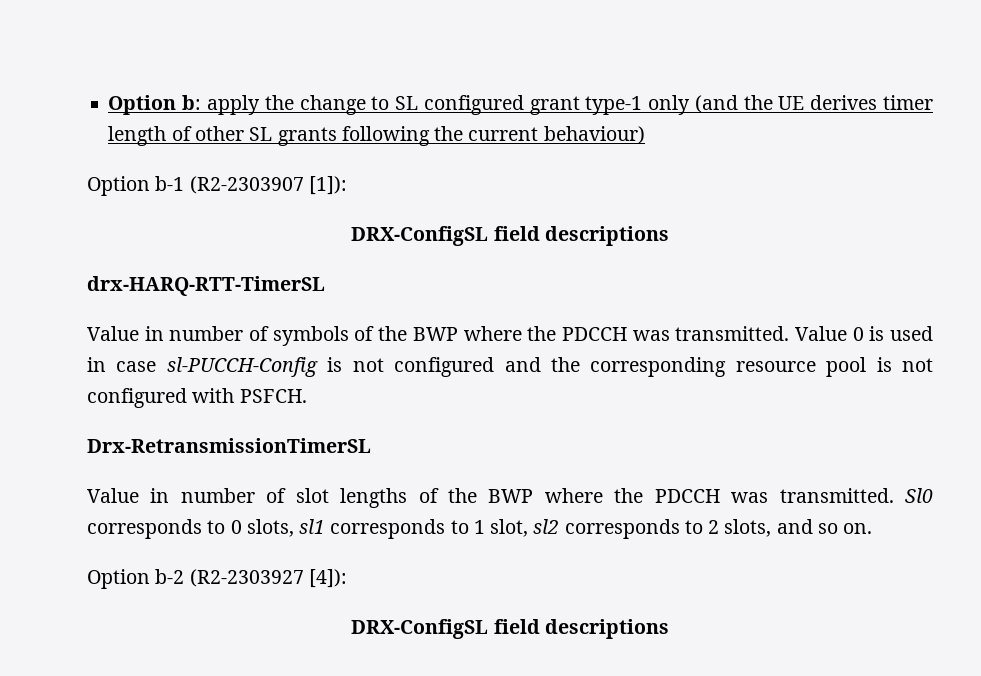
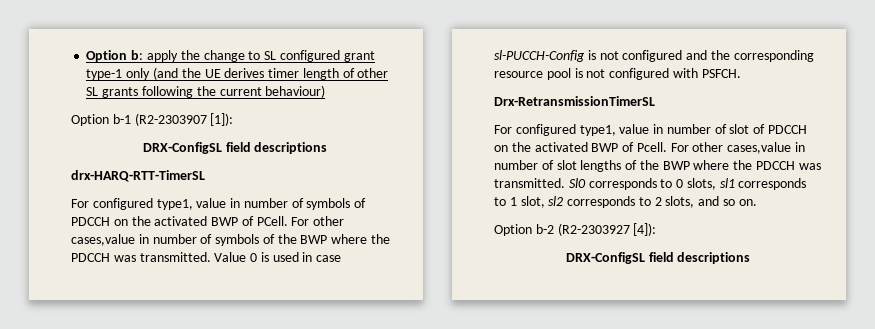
[87,326,139,341] Value -> [71,198,367,210] [71,216,345,226] [71,234,135,246] For configured type1, value in number of symbols of PDCCH on the activated BWP of PCell. For other cases,value
[87,488,139,503] Value -> [494,124,808,136] [494,142,792,154] For configured type1, value in number of slot of PDCCH on the activated BWP of Pcell. For other cases,value

